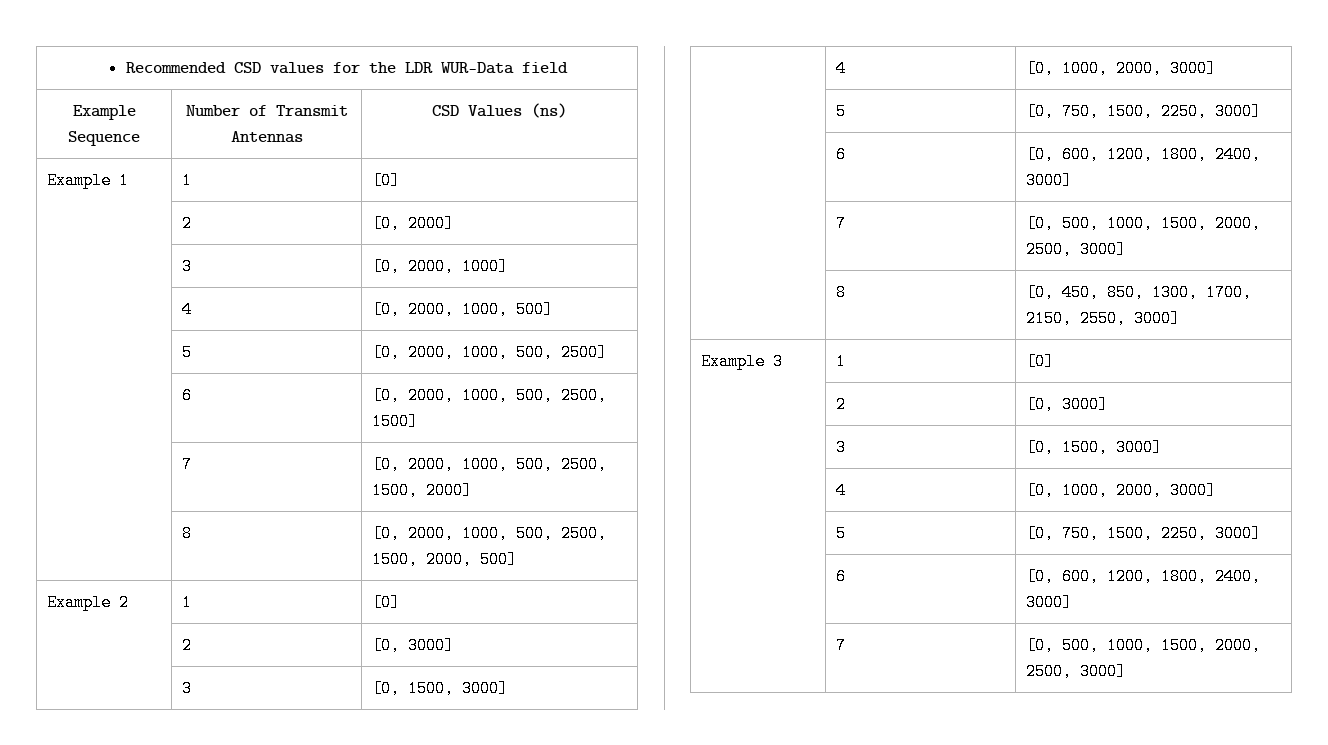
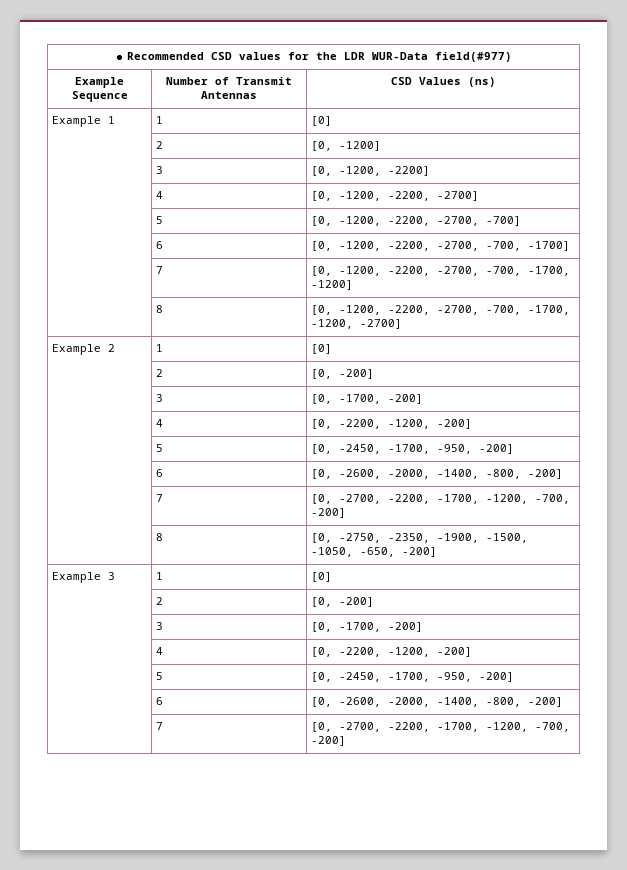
[522,62,569,73] field -> [435,52,513,62] field(#977)
[408,215,455,232] [182,258,193,275] [372,258,509,275] [182,301,193,318] [372,301,554,318] [182,344,193,361] [372,344,608,361] [182,387,193,404] [372,387,608,404] [372,413,419,430] [182,456,193,473] [372,456,608,473] [372,482,473,499] [182,525,193,542] [372,525,608,542] [372,551,518,568] 2000] // | 3 | [0, 2000, 1000] // | 4 | [0, 2000, 1000, 500] // | 5 | [0, 2000, 1000, 500, 2500] // | 6 | [0, 2000, 1000, 500, 2500, 1500] // | 7 | [0, 2000, 1000, 500, 2500, 1500, 2000] // | 8 | [0, 2000, 1000, 500, 2500, 1500, 2000, 500] -> [338,141,381,151] [155,166,163,174] [310,166,430,176] [155,191,163,199] [310,191,479,201] [155,216,163,224] [310,216,521,226] [155,241,163,249] [310,241,570,251] [155,266,163,274] [310,266,570,276] [310,280,353,290] [155,305,163,313] [310,305,570,315] [310,319,402,329] -1200] // | 3 | [0, -1200, -2200] // | 4 | [0, -1200, -2200, -2700] // | 5 | [0, -1200, -2200, -2700, -700] // | 6 | [0, -1200, -2200, -2700, -700, -1700] // | 7 | [0, -1200, -2200, -2700, -700, -1700, -1200] // | 8 | [0, -1200, -2200, -2700, -700, -1700, -1200, -2700]
[408,637,455,654] [182,680,193,697] [372,680,509,697] [836,60,847,77] [1026,60,1217,77] [836,103,847,120] [1026,103,1262,120] [836,146,847,163] [1026,146,1262,163] [1026,172,1073,189] [836,215,847,232] [1026,215,1262,232] [1026,241,1127,258] [836,284,847,301] [1026,284,1253,301] [1026,310,1181,327] 3000] // | 3 | [0, 1500, 3000] // | 4 | [0, 1000, 2000, 3000] // | 5 | [0, 750, 1500, 2250, 3000] // | 6 | [0, 600, 1200, 1800, 2400, 3000] // | 7 | [0, 500, 1000, 1500, 2000, 2500, 3000] // | 8 | [0, 450, 850, 1300, 1700, 2150, 2550, 3000] -> [338,369,374,379] [155,394,163,402] [310,394,423,404] [155,419,163,427] [310,419,472,429] [155,444,163,452] [310,444,514,454] [155,469,163,477] [310,469,563,479] [155,494,163,502] [310,494,570,504] [310,508,346,518] [155,533,163,541] [310,533,528,543] [310,547,437,557] -200] // | 3 | [0, -1700, -200] // | 4 | [0, -2200, -1200, -200] // | 5 | [0, -2450, -1700, -950, -200] // | 6 | [0, -2600, -2000, -1400, -800, -200] // | 7 | [0, -2700, -2200, -1700, -1200, -700, -200] // | 8 | [0, -2750, -2350, -1900, -1500, -1050, -650, -200]
[1062,396,1109,413] [836,439,847,456] [1026,439,1163,456] [836,482,847,499] [1026,482,1217,499] [836,525,847,542] [1026,525,1262,542] [836,568,847,585] [1026,568,1262,585] [1026,594,1073,611] [836,637,847,654] [1026,637,1262,654] [1026,663,1127,680] 3000] // | 3 | [0, 1500, 3000] // | 4 | [0, 1000, 2000, 3000] // | 5 | [0, 750, 1500, 2250, 3000] // | 6 | [0, 600, 1200, 1800, 2400, 3000] // | 7 | [0, 500, 1000, 1500, 2000, 2500, 3000] -> [338,597,374,607] [155,622,163,630] [310,622,423,632] [155,647,163,655] [310,647,472,657] [155,672,163,680] [310,672,514,682] [155,697,163,705] [310,697,563,707] [155,722,163,730] [310,722,570,732] [310,736,346,746] -200] // | 3 | [0, -1700, -200] // | 4 | [0, -2200, -1200, -200] // | 5 | [0, -2450, -1700, -950, -200] // | 6 | [0, -2600, -2000, -1400, -800, -200] // | 7 | [0, -2700, -2200, -1700, -1200, -700, -200]

